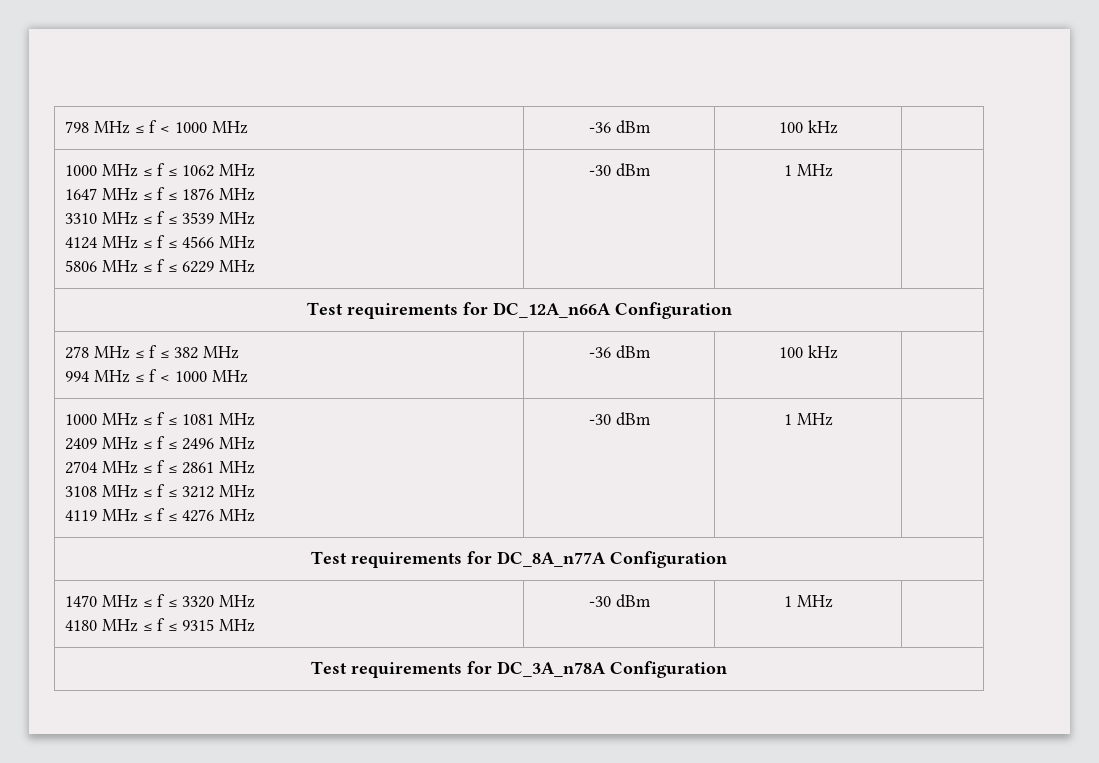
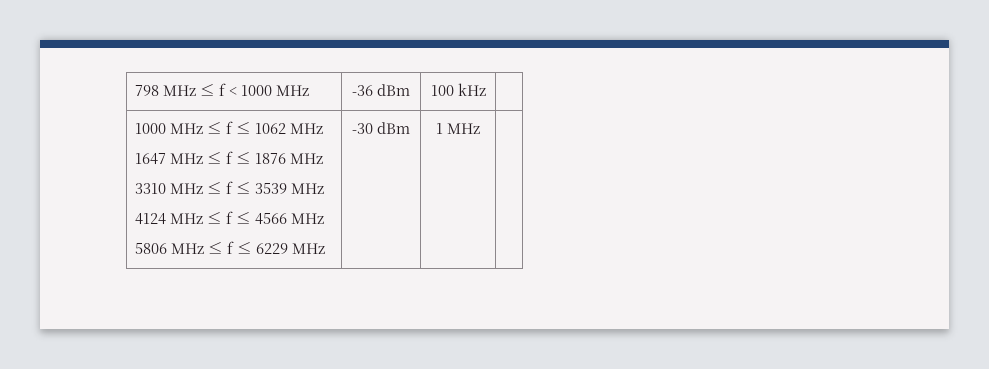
[306,302,732,319] [64,345,239,359] [64,369,248,383] [588,345,651,359] [778,345,838,359] [64,412,255,426] [64,436,255,450] [64,460,255,474] [64,484,255,498] [64,508,255,522] [588,412,651,426] [783,413,833,426] [311,551,727,568] [64,594,255,608] [64,618,255,632] [588,594,651,608] [783,595,833,608] [311,661,727,678] // Test requirements for DC_12A_n66A Configuration // 278 MHz ≤ f ≤ 382 MHz // 994 MHz ≤ f < 1000 MHz | -36 dBm | 100 kHz | // 1000 MHz ≤ f ≤ 1081 MHz // 2409 MHz ≤ f ≤ 2496 MHz // 2704 MHz ≤ f ≤ 2861 MHz // 3108 MHz ≤ f ≤ 3212 MHz // 4119 MHz ≤ f ≤ 4276 MHz | -30 dBm | 1 MHz | // Test requirements for DC_8A_n77A Configuration // 1470 MHz ≤ f ≤ 3320 MHz // 4180 MHz ≤ f ≤ 9315 MHz | -30 dBm | 1 MHz | // Test requirements for DC_3A_n78A Configuration -> (480, 128) none

